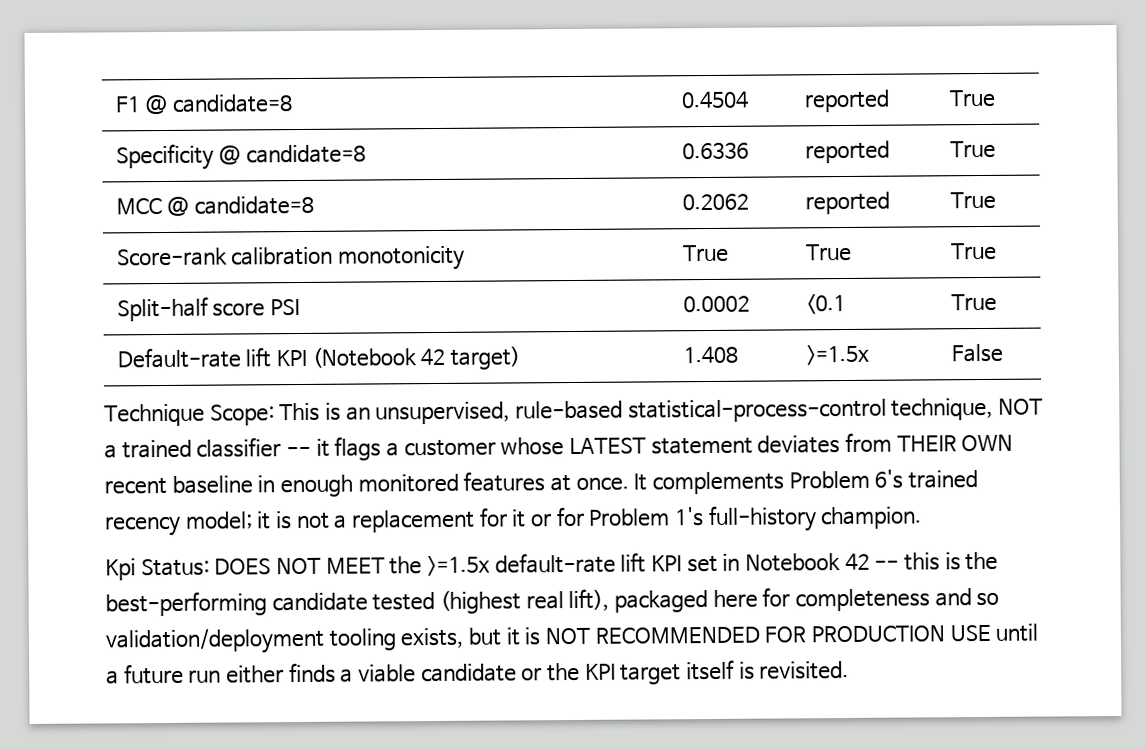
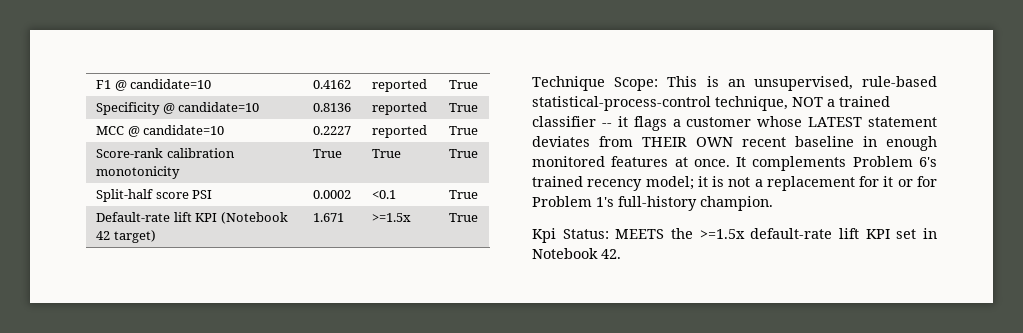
[172,94,294,113] [680,90,749,109] candidate=8 | 0.4504 -> [130,79,212,89] [313,80,352,89] candidate=10 | 0.4162
[246,144,367,164] [681,141,749,160] candidate=8 | 0.6336 -> [178,102,260,112] [313,103,352,112] candidate=10 | 0.8136
[194,195,315,215] [681,193,749,211] candidate=8 | 0.2062 -> [143,125,225,135] [313,126,352,135] candidate=10 | 0.2227
[682,345,738,364] 1.408 -> [313,213,345,222] 1.671
[950,343,1003,363] False -> [449,213,479,222] True
[214,556,385,575] DOES NOT MEET -> [615,229,665,239] MEETS
[844,551,999,571] [105,587,1000,617] [105,623,1039,655] [106,659,850,685] 42 -- this is the best-performing candidate tested (highest real lift), packaged here for completeness and so validation/deployment tooling exists, but it is NOT RECOMMENDED FOR PRODUCTION USE until a future run either finds a viable candidate or the KPI target itself is revisited. -> [601,249,621,259] 42.

